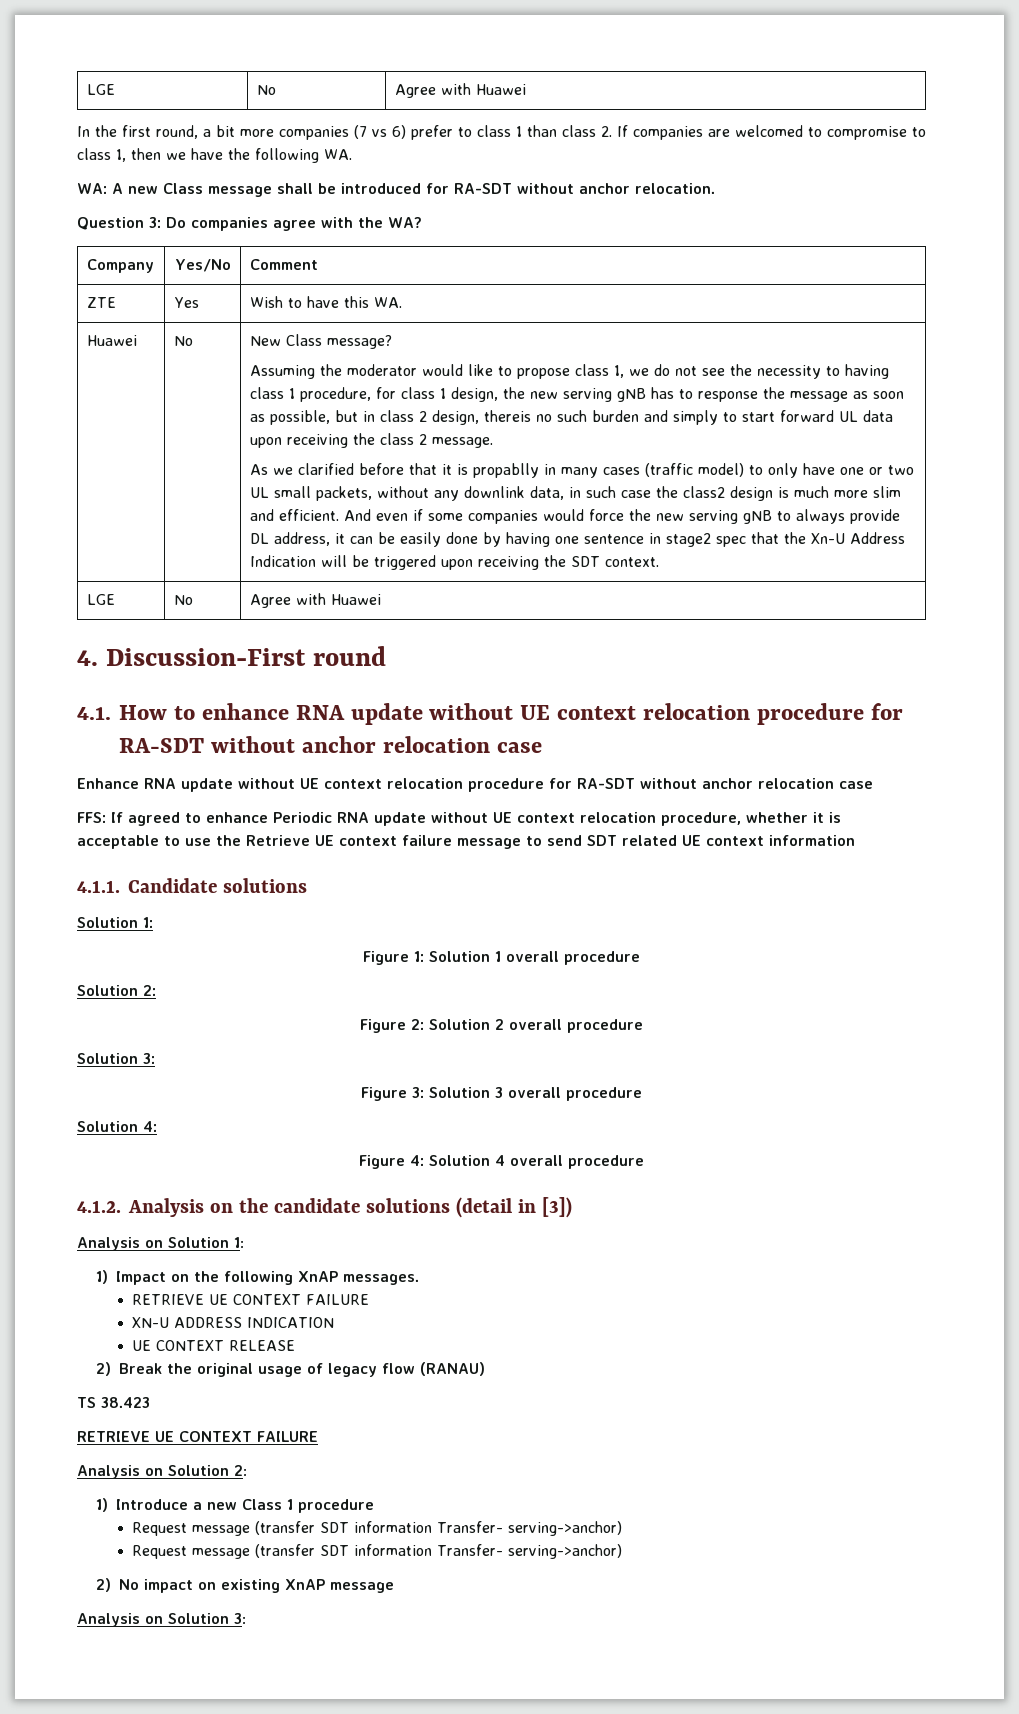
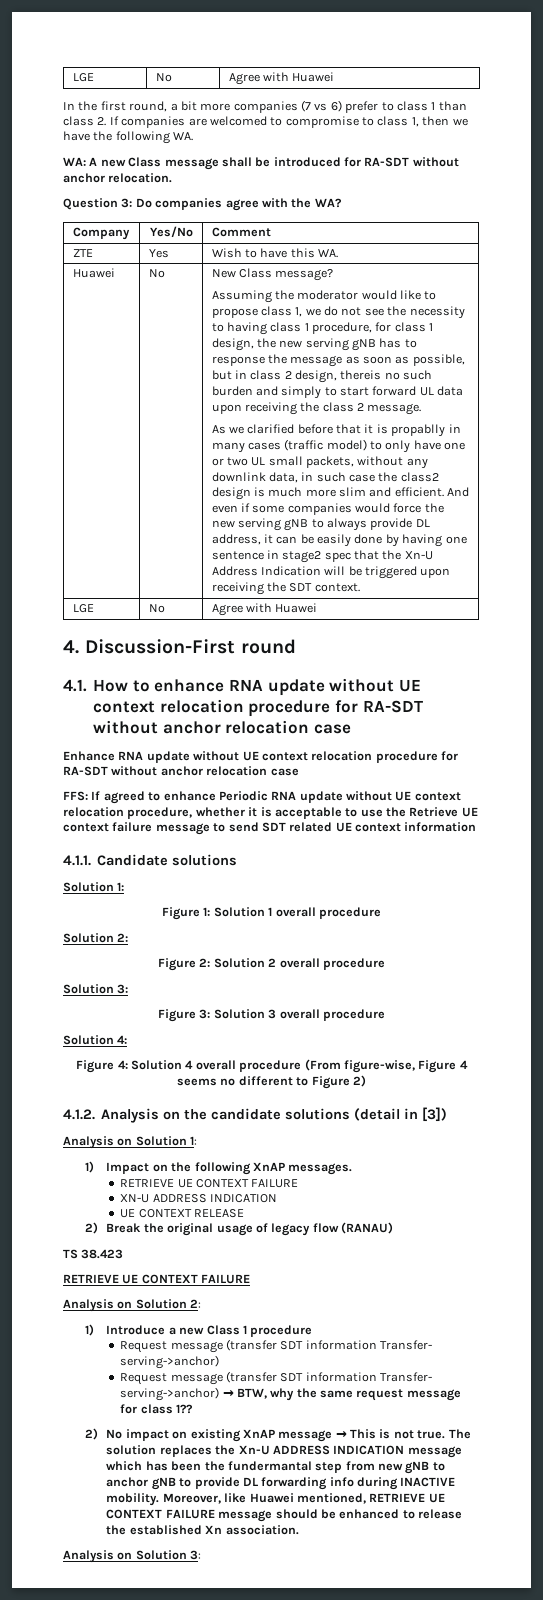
(644, 1162) none -> [304,1059,468,1073] [177,1075,366,1089] (From figure-wise, Figure 4 seems no different to Figure 2)
(623, 1551) none -> [222,1388,461,1401] [120,1404,193,1414] → BTW, why the same request message for class 1??
(394, 1587) none -> [335,1429,471,1439] [106,1445,462,1458] [106,1461,445,1474] [106,1477,456,1490] [106,1493,445,1506] [106,1509,463,1522] [106,1525,299,1535] → This is not true. The solution replaces the Xn-U ADDRESS INDICATION message which has been the fundermantal step from new gNB to anchor gNB to provide DL forwarding info during INACTIVE mobility. Moreover, like Huawei mentioned, RETRIEVE UE CONTEXT FAILURE message should be enhanced to release the established Xn association.

